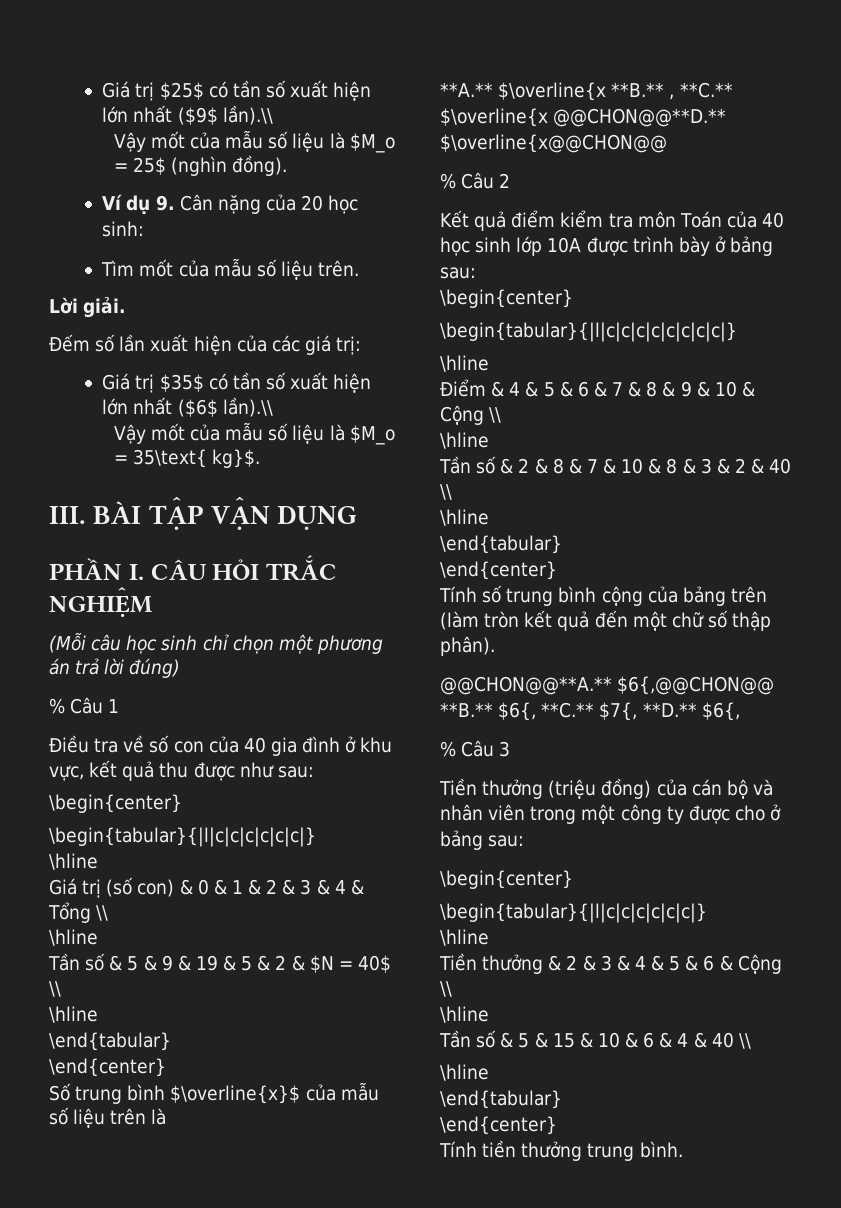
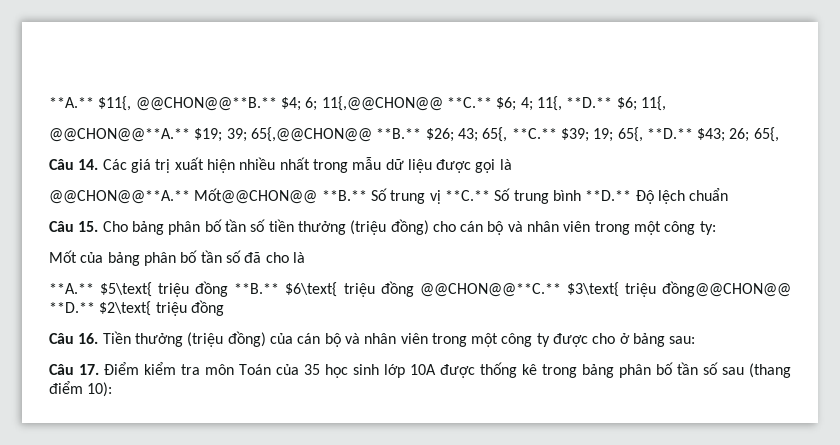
[102,80,372,101] [102,105,273,125] [113,130,395,153] [113,155,288,176] [102,194,359,215] [102,221,145,237] [101,258,360,280] [49,296,127,318] [49,334,362,355] [102,372,372,393] [102,397,273,417] [113,422,395,445] [113,449,261,468] [49,496,358,530] [49,555,337,581] [49,587,153,617] [49,632,383,654] [49,658,181,678] [49,697,120,714] [49,735,393,756] [49,760,314,781] [49,794,182,813] [49,827,316,847] [49,853,98,870] [49,877,364,898] [48,902,109,923] [49,929,98,946] [48,953,391,973] [49,981,61,997] [49,1006,98,1023] [49,1032,171,1051] [49,1058,166,1077] [49,1082,379,1104] [49,1107,167,1128] [440,82,733,101] [440,108,727,127] [440,134,667,153] [440,172,511,189] [440,210,785,231] [440,236,774,256] [440,267,476,279] [440,289,573,308] [440,322,737,342] [440,355,489,372] [440,379,755,397] [440,405,502,425] [440,432,489,449] [439,456,792,474] [440,484,452,500] [440,509,489,526] [440,535,562,554] [440,561,557,580] [439,585,767,606] [440,610,772,631] [440,636,495,656] [440,676,775,695] [440,702,740,721] [440,740,511,757] Giá trị $25$ có tần số xuất hiện lớn nhất ($9$ lần).\\ // Vậy mốt của mẫu số liệu là $M_o = 25$ (nghìn đồng). // Ví dụ 9. Cân nặng của 20 học sinh: // Tìm mốt của mẫu số liệu trên. // Lời giải. // Đếm số lần xuất hiện của các giá trị: // Giá trị $35$ có tần số xuất hiện lớn nhất ($6$ lần).\\ // Vậy mốt của mẫu số liệu là $M_o = 35\text{ kg}$. // III. BÀI TẬP VẬN DỤNG // PHẦN I. CÂU HỎI TRẮC NGHIỆM // (Mỗi câu học sinh chỉ chọn một phương án trả lời đúng) // % Câu 1 // Điều tra về số con của 40 gia đình ở khu vực, kết quả thu được như sau: // \begin{center} // \begin{tabular}{|l|c|c|c|c|c|c|} // \hline // Giá trị (số con) & 0 & 1 & 2 & 3 & 4 & Tổng \\ // \hline // Tần số & 5 & 9 & 19 & 5 & 2 & $N = 40$ \\ // \hline // \end{tabular} // \end{center} // Số trung bình $\overline{x}$ của mẫu số liệu trên là // **A.** $\overline{x **B.** , **C.** $\overline{x @@CHON@@**D.** $\overline{x@@CHON@@ // % Câu 2 // Kết quả điểm kiểm tra môn Toán của 40 học sinh lớp 10A được trình bày ở bảng sau: // \begin{center} // \begin{tabular}{|l|c|c|c|c|c|c|c|c|} // \hline // Điểm & 4 & 5 & 6 & 7 & 8 & 9 & 10 & Cộng \\ // \hline // Tần số & 2 & 8 & 7 & 10 & 8 & 3 & 2 & 40 \\ // \hline // \end{tabular} // \end{center} // Tính số trung bình cộng của bảng trên (làm tròn kết quả đến một chữ số thập phân). // @@CHON@@**A.** $6{,@@CHON@@ **B.** $6{, **C.** $7{, **D.** $6{, // % Câu 3 // -> [49,96,666,111] [49,127,779,142] [49,157,512,173] [49,188,729,204] [49,219,716,235] [49,250,305,266] [49,281,791,297] [49,300,224,316] [49,333,99,344] **A.** $11{, @@CHON@@**B.** $4; 6; 11{,@@CHON@@ **C.** $6; 4; 11{, **D.** $6; 11{, // @@CHON@@**A.** $19; 39; 65{,@@CHON@@ **B.** $26; 43; 65{, **C.** $39; 19; 65{, **D.** $43; 26; 65{, // Câu 14. Các giá trị xuất hiện nhiều nhất trong mẫu dữ liệu được gọi là // @@CHON@@**A.** Mốt@@CHON@@ **B.** Số trung vị **C.** Số trung bình **D.** Độ lệch chuẩn // Câu 15. Cho bảng phân bố tần số tiền thưởng (triệu đồng) cho cán bộ và nhân viên trong một công ty: // Mốt của bảng phân bố tần số đã cho là // **A.** $5\text{ triệu đồng **B.** $6\text{ triệu đồng @@CHON@@**C.** $3\text{ triệu đồng@@CHON@@ **D.** $2\text{ triệu đồng // Câu 16.
[440,870,573,889] [440,903,707,923] [440,929,489,946] [439,953,782,974] [440,981,452,997] [440,1006,489,1023] [439,1030,751,1049] [440,1064,489,1081] [440,1090,562,1109] [440,1116,557,1135] [439,1140,683,1161] \begin{center} // \begin{tabular}{|l|c|c|c|c|c|c|} // \hline // Tiền thưởng & 2 & 3 & 4 & 5 & 6 & Cộng \\ // \hline // Tần số & 5 & 15 & 10 & 6 & 4 & 40 \\ // \hline // \end{tabular} // \end{center} // Tính tiền thưởng trung bình. -> [49,362,791,378] [49,381,113,397] Câu 17. Điểm kiểm tra môn Toán của 35 học sinh lớp 10A được thống kê trong bảng phân bố tần số sau (thang điểm 10):

